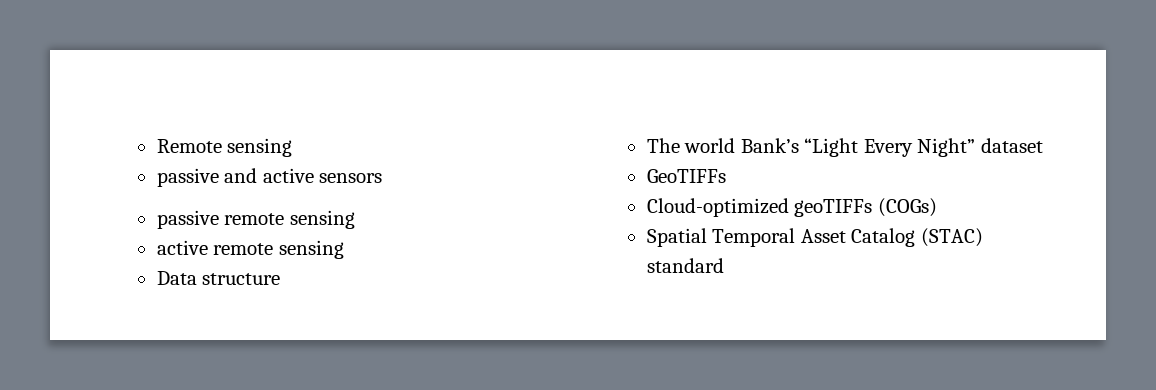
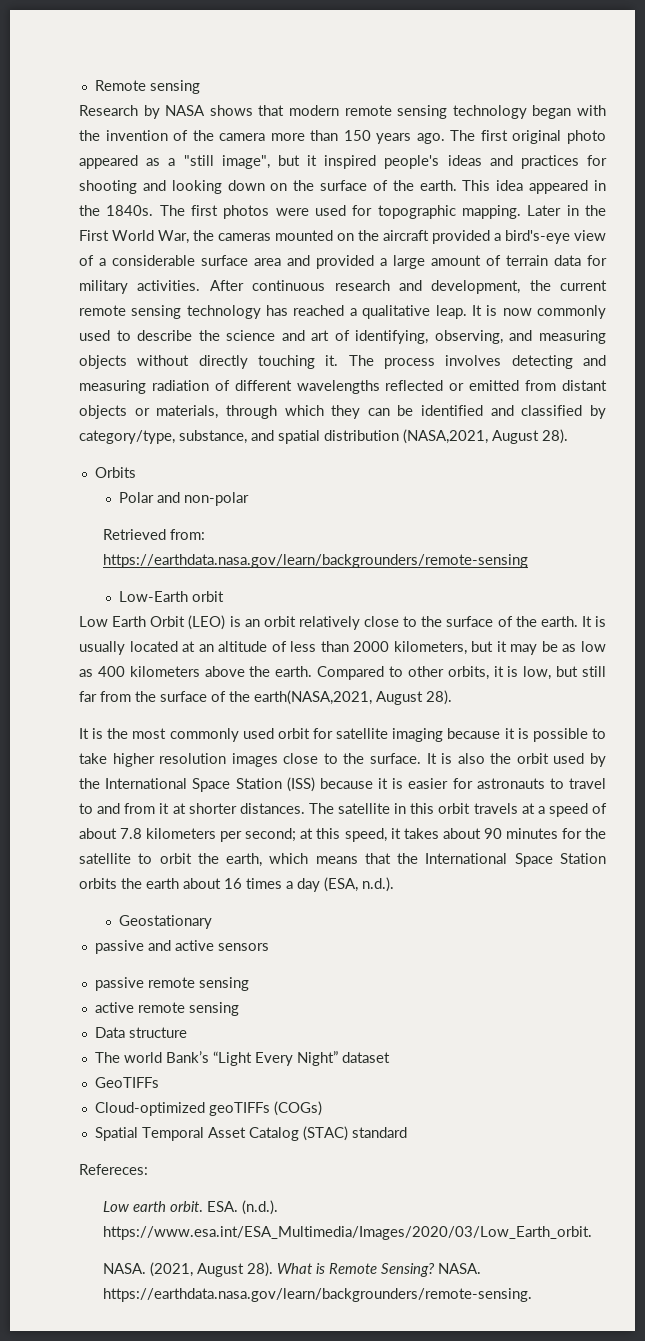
(293, 147) none -> [79,105,607,119] [79,130,607,144] [79,155,607,169] [79,180,607,194] [79,205,606,219] [79,230,606,244] [79,255,607,269] [79,280,607,294] [79,305,607,319] [79,330,606,344] [79,355,606,369] [79,380,608,394] [79,405,606,419] [79,429,568,444] [94,467,136,478] [119,492,250,506] [103,529,206,540] [103,554,529,568] [119,591,225,602] [79,615,606,630] [79,641,607,655] [79,666,606,680] [79,690,452,705] [79,728,607,742] [79,753,606,767] [79,777,607,792] [79,803,607,817] [79,828,606,842] [79,853,606,867] [79,877,394,892] [119,915,213,929] // Research by NASA shows that modern remote sensing technology began with the invention of the camera more than 150 years ago. The first original photo appeared as a "still image", but it inspired people's ideas and practices for shooting and looking down on the surface of the earth. This idea appeared in the 1840s. The first photos were used for topographic mapping. Later in the First World War, the cameras mounted on the aircraft provided a bird's-eye view of a considerable surface area and provided a large amount of terrain data for military activities. After continuous research and development, the current remote sensing technology has reached a qualitative leap. It is now commonly used to describe the science and art of identifying, observing, and measuring objects without directly touching it. The process involves detecting and measuring radiation of different wavelengths reflected or emitted from distant objects or materials, through which they can be identified and classified by category/type, substance, and spatial distribution (NASA,2021, August 28). // Orbits // Polar and non-polar // Retrieved from: https://earthdata.nasa.gov/learn/backgrounders/remote-sensing // Low-Earth orbit // Low Earth Orbit (LEO) is an orbit relatively close to the surface of the earth. It is usually located at an altitude of less than 2000 kilometers, but it may be as low as 400 kilometers above the earth. Compared to other orbits, it is low, but still far from the surface of the earth(NASA,2021, August 28). // It is the most commonly used orbit for satellite imaging because it is possible to take higher resolution images close to the surface. It is also the orbit used by the International Space Station (ISS) because it is easier for astronauts to travel to and from it at shorter distances. The satellite in this orbit travels at a speed of about 7.8 kilometers per second; at this speed, it takes about 90 minutes for the satellite to orbit the earth, which means that the International Space Station orbits the earth about 16 times a day (ESA, n.d.). // Geostationary
(724, 265) none -> [79,1164,148,1175] [103,1200,279,1215] [103,1226,593,1240] [103,1262,482,1277] [103,1288,533,1302] // Refereces: // Low earth orbit. ESA. (n.d.). https://www.esa.int/ESA_Multimedia/Images/2020/03/Low_Earth_orbit. // NASA. (2021, August 28). What is Remote Sensing? NASA. https://earthdata.nasa.gov/learn/backgrounders/remote-sensing.

